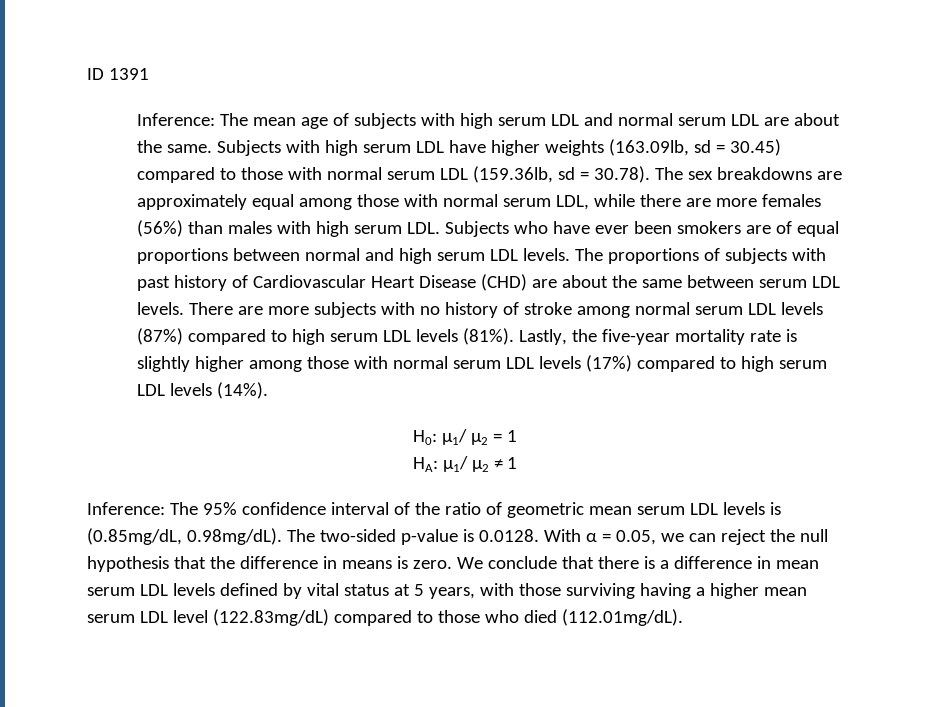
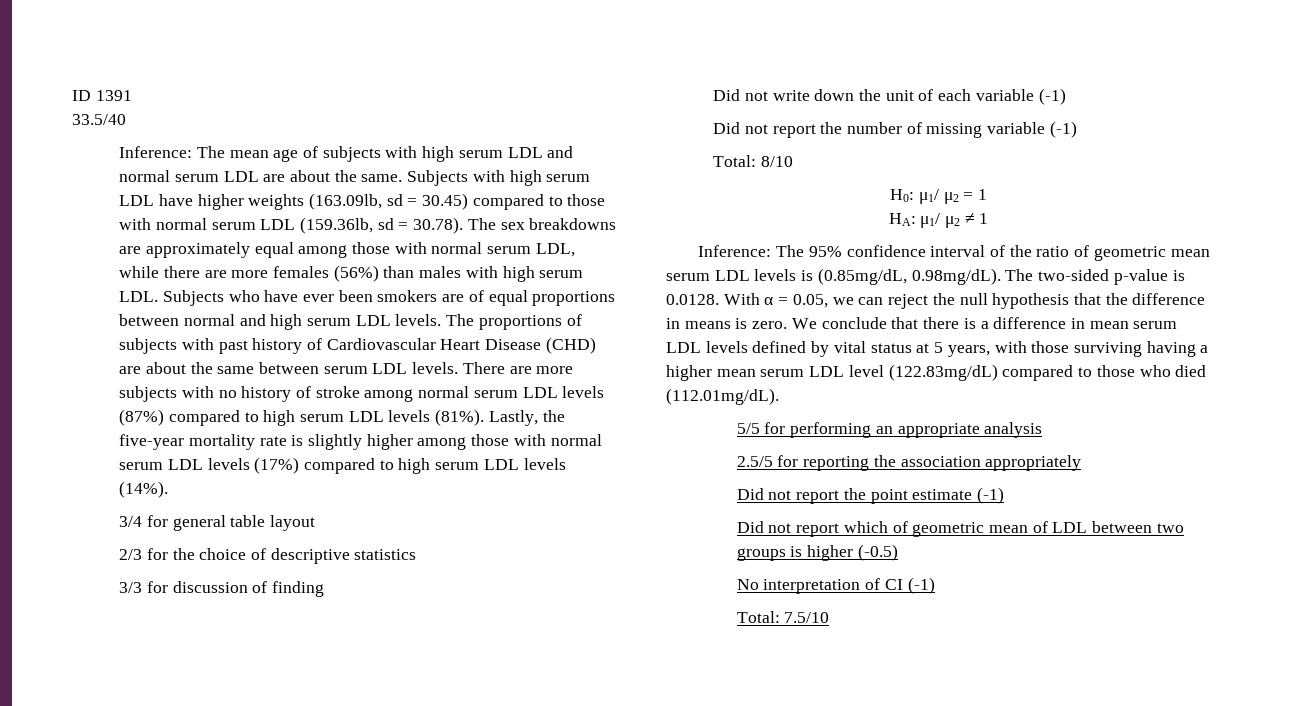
(149, 74) none -> [72,114,126,125] // 33.5/40
(269, 390) none -> [119,515,315,531] [119,548,417,564] [119,581,324,597] [713,88,1066,105] [713,121,1077,138] [713,155,793,167] // 3/4 for general table layout // 2/3 for the choice of descriptive statistics // 3/3 for discussion of finding // Did not write down the unit of each variable (-1) // Did not report the number of missing variable (-1) // Total: 8/10
(683, 617) none -> [736,422,1043,438] [736,455,1082,471] [736,487,1004,504] [736,521,1184,537] [736,544,898,561] [736,577,935,594] [736,611,830,623] // 5/5 for performing an appropriate analysis // 2.5/5 for reporting the association appropriately // Did not report the point estimate (-1) // Did not report which of geometric mean of LDL between two groups is higher (-0.5) // No interpretation of CI (-1) // Total: 7.5/10

